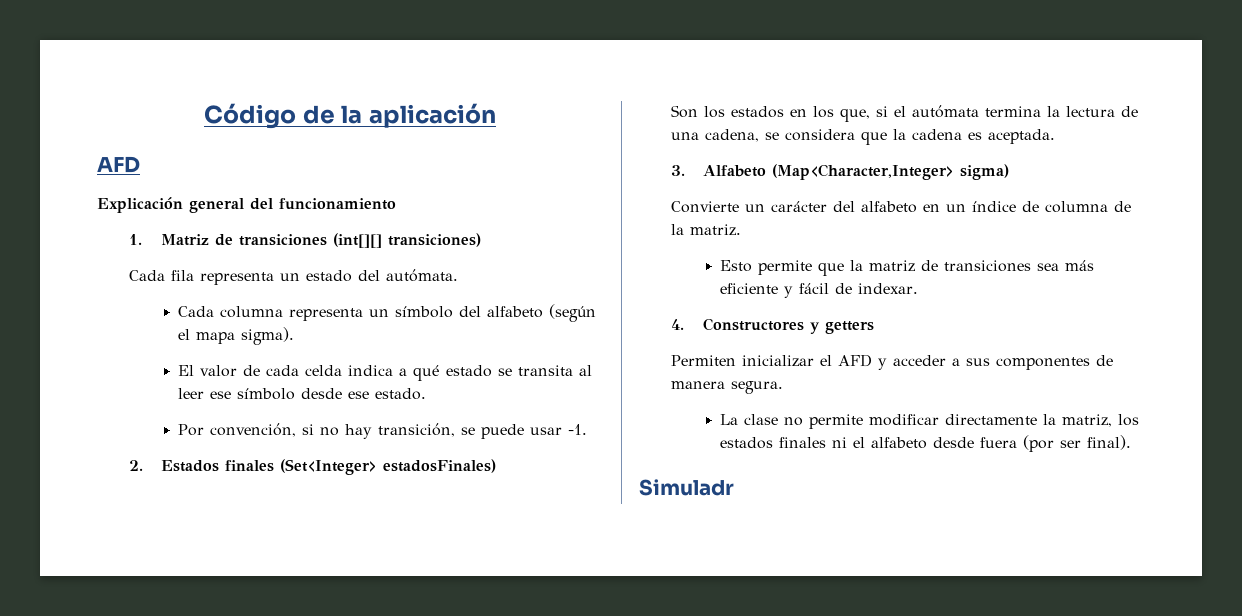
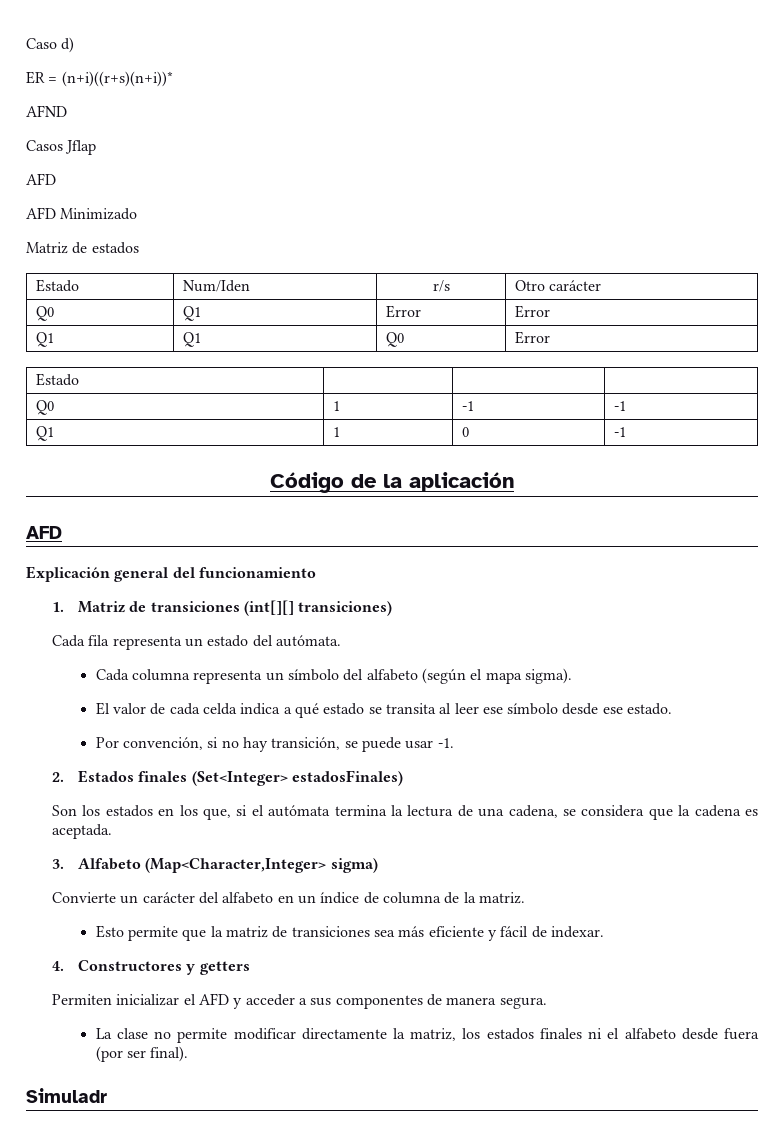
(204, 116) none -> [26,37,75,53] [26,71,173,87] [26,105,67,117] [26,140,97,155] [26,173,56,185] [26,207,138,220] [26,242,139,254] [35,279,79,292] [182,280,250,292] [432,280,450,292] [514,280,602,291] [35,306,54,321] [182,306,201,321] [385,305,421,318] [514,305,550,318] [35,332,54,347] [182,332,201,347] [385,332,404,347] [514,331,550,344] [35,373,79,386] [35,400,54,415] [332,401,340,411] [461,401,474,411] [613,401,626,411] [35,426,54,441] [332,427,340,437] [461,427,469,437] [613,427,626,437] Caso d) // ER = (n+i)((r+s)(n+i))* // AFND // Casos Jflap // AFD // AFD Minimizado // Matriz de estados // Estado | Num/Iden | r/s | Otro carácter // Q0 | Q1 | Error | Error // Q1 | Q1 | Q0 | Error // Estado | | | // Q0 | 1 | -1 | -1 // Q1 | 1 | 0 | -1 //

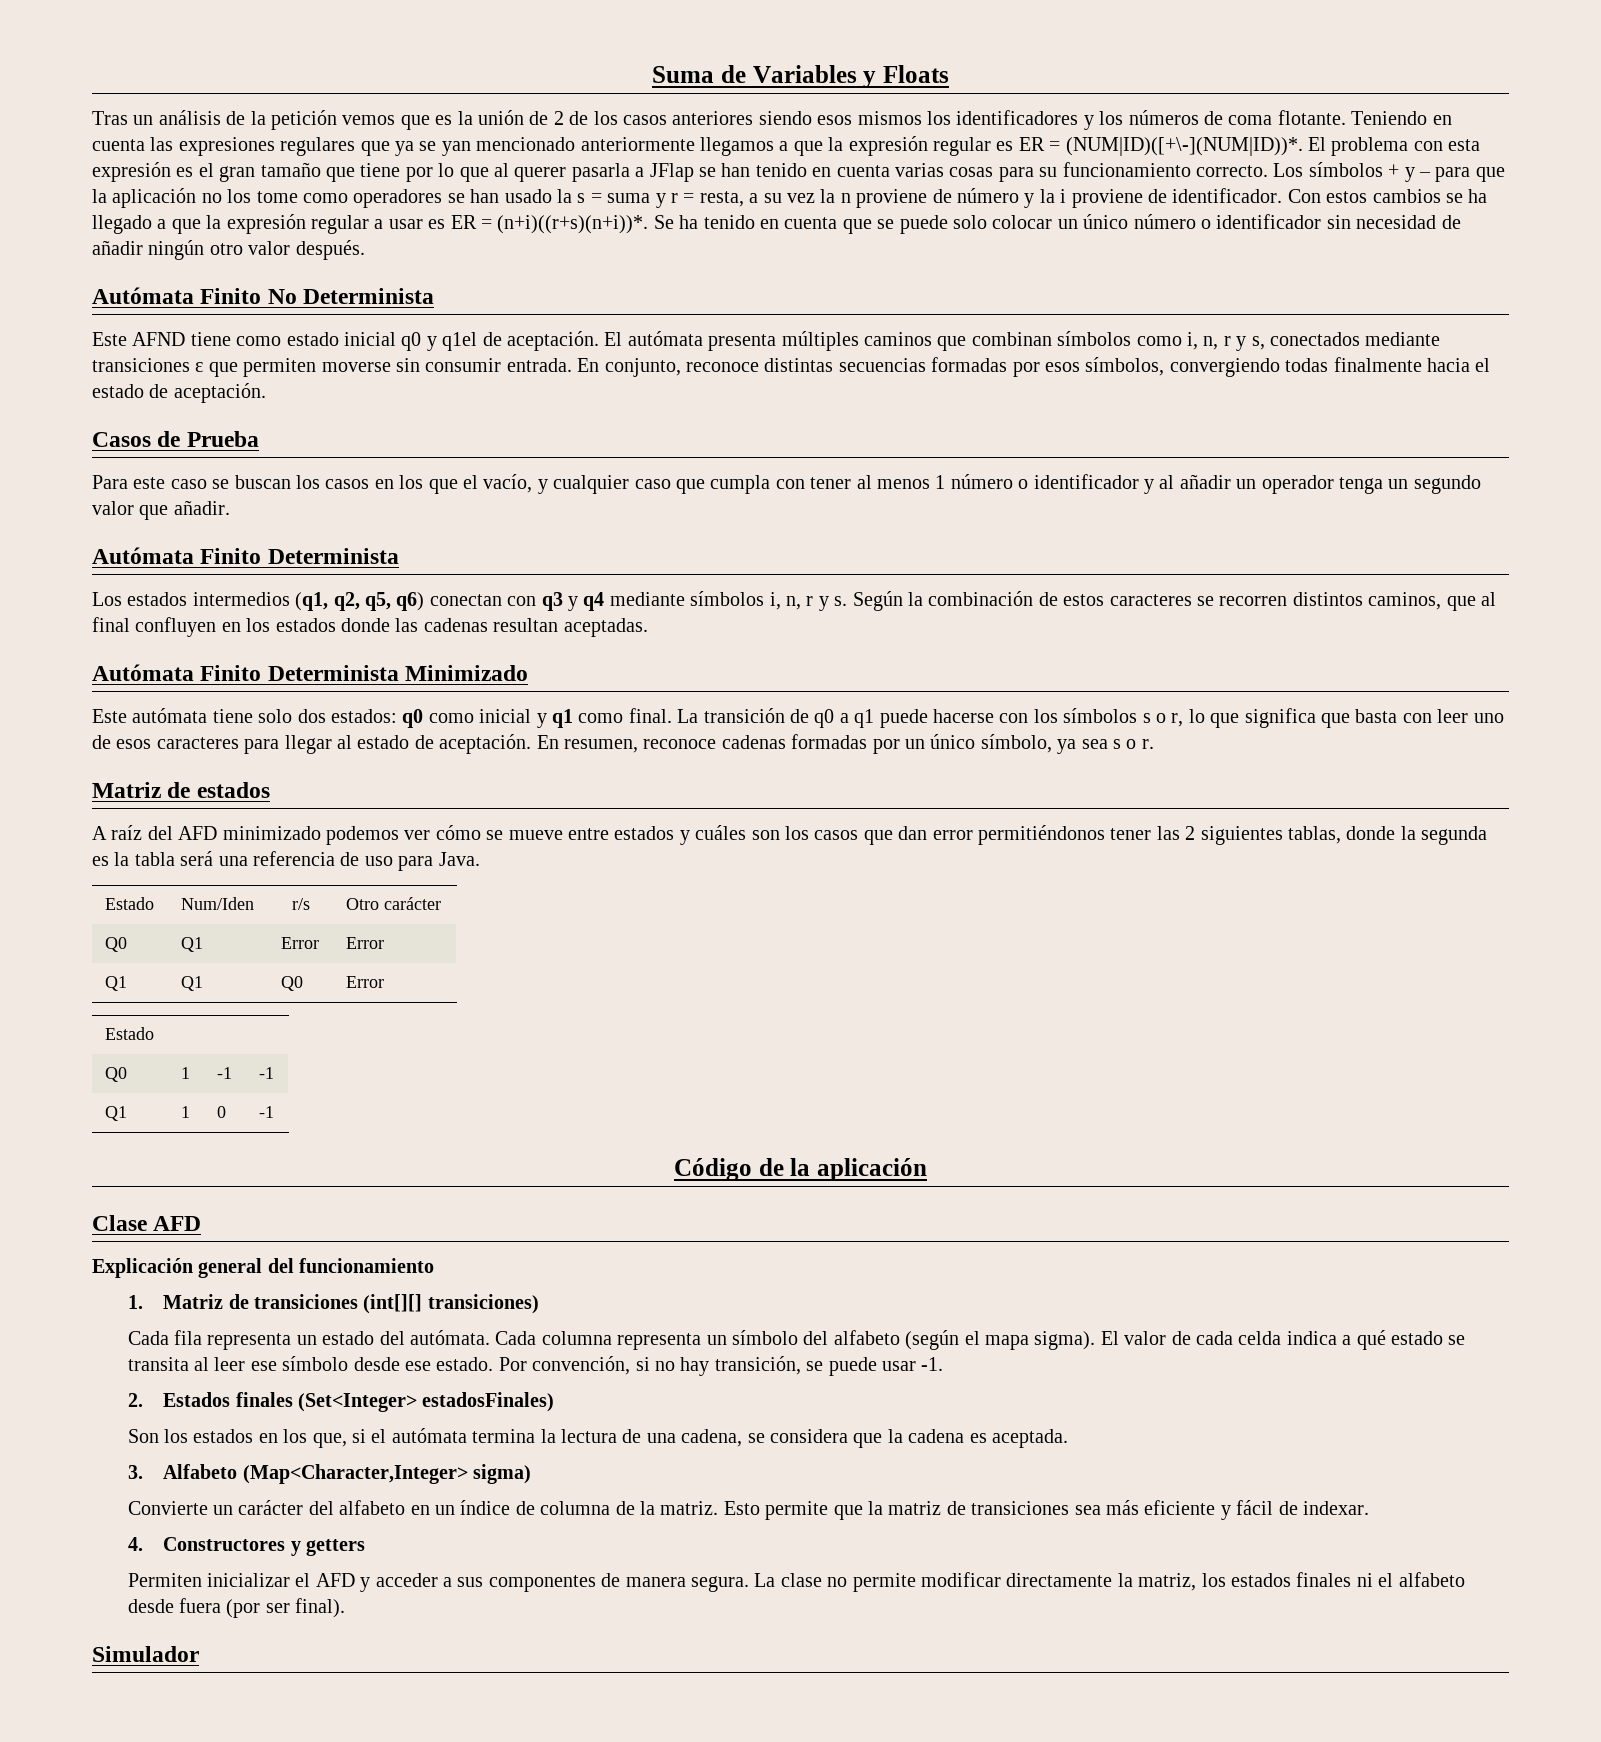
[26,37,75,53] [26,71,173,87] [26,105,67,117] [26,140,97,155] [26,173,56,185] [26,207,138,220] [26,242,139,254] Caso d) // ER = (n+i)((r+s)(n+i))* // AFND // Casos Jflap // AFD // AFD Minimizado // Matriz de estados -> [652,65,949,88] [92,110,1452,130] [92,136,1481,156] [92,162,1505,182] [92,188,1488,208] [92,214,1461,234] [92,240,365,260] [92,287,435,304] [92,331,1441,351] [92,357,1491,377] [92,383,266,403] [92,431,259,447] [92,474,1481,494] [92,500,230,520] [92,547,399,564] [92,591,1496,611] [92,617,648,637] [92,664,529,681] [92,708,1504,728] [92,734,1154,754] [92,782,270,798] [92,825,1488,845] [92,851,480,871] Suma de Variables y Floats // Tras un análisis de la petición vemos que es la unión de 2 de los casos anteriores siendo esos mismos los identificadores y los números de coma flotante. Teniendo en cuenta las expresiones regulares que ya se yan mencionado anteriormente llegamos a que la expresión regular es ER = (NUM|ID)([+\-](NUM|ID))*. El problema con esta expresión es el gran tamaño que tiene por lo que al querer pasarla a JFlap se han tenido en cuenta varias cosas para su funcionamiento correcto. Los símbolos + y – para que la aplicación no los tome como operadores se han usado la s = suma y r = resta, a su vez la n proviene de número y la i proviene de identificador. Con estos cambios se ha llegado a que la expresión regular a usar es ER = (n+i)((r+s)(n+i))*. Se ha tenido en cuenta que se puede solo colocar un único número o identificador sin necesidad de añadir ningún otro valor después. // Autómata Finito No Determinista // Este AFND tiene como estado inicial q0 y q1el de aceptación. El autómata presenta múltiples caminos que combinan símbolos como i, n, r y s, conectados mediante transiciones ε que permiten moverse sin consumir entrada. En conjunto, reconoce distintas secuencias formadas por esos símbolos, convergiendo todas finalmente hacia el estado de aceptación. // Casos de Prueba // Para este caso se buscan los casos en los que el vacío, y cualquier caso que cumpla con tener al menos 1 número o identificador y al añadir un operador tenga un segundo valor que añadir. // Autómata Finito Determinista // Los estados intermedios (q1, q2, q5, q6) conectan con q3 y q4 mediante símbolos i, n, r y s. Según la combinación de estos caracteres se recorren distintos caminos, que al final confluyen en los estados donde las cadenas resultan aceptadas. // Autómata Finito Determinista Minimizado // Este autómata tiene solo dos estados: q0 como inicial y q1 como final. La transición de q0 a q1 puede hacerse con los símbolos s o r, lo que significa que basta con leer uno de esos caracteres para llegar al estado de aceptación. En resumen, reconoce cadenas formadas por un único símbolo, ya sea s o r. // Matriz de estados // A raíz del AFD minimizado podemos ver cómo se mueve entre estados y cuáles son los casos que dan error permitiéndonos tener las 2 siguientes tablas, donde la segunda es la tabla será una referencia de uso para Java.
(515, 481) none -> [92,1215,147,1231] Clase
(341, 641) // -> (491, 1337) none
(572, 676) // -> (1096, 1340) none
(673, 709) // -> (494, 1364) none
(525, 898) // -> (719, 1508) none
(547, 1003) // -> (750, 1584) none
[26,1088,107,1103] Simuladr -> [92,1646,199,1662] Simulador

